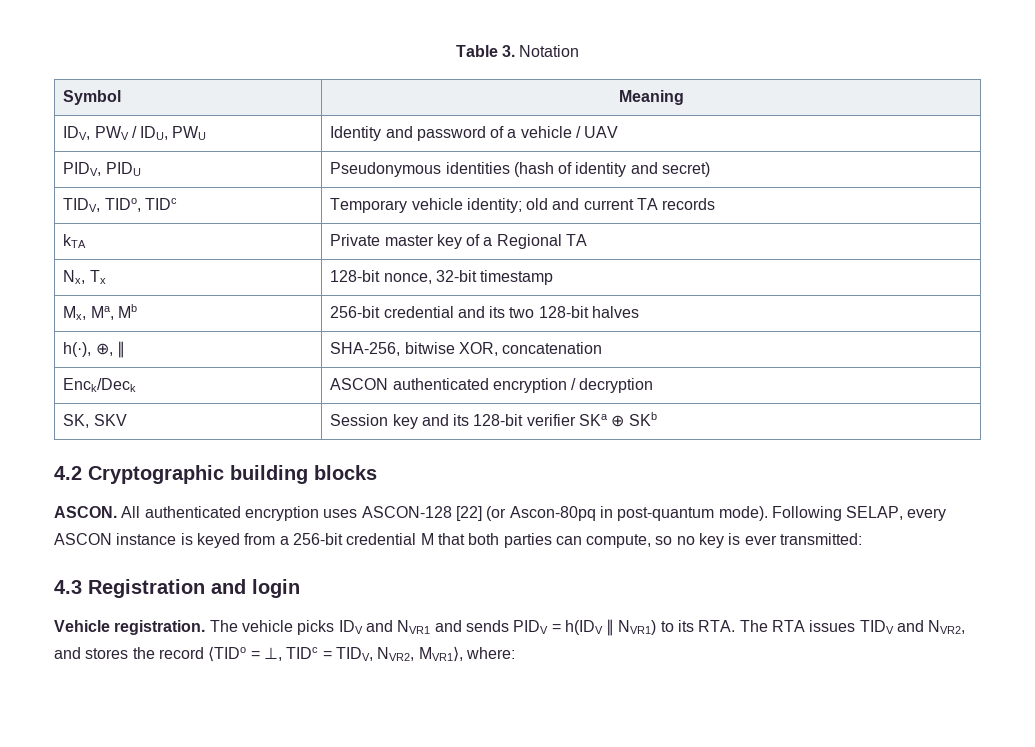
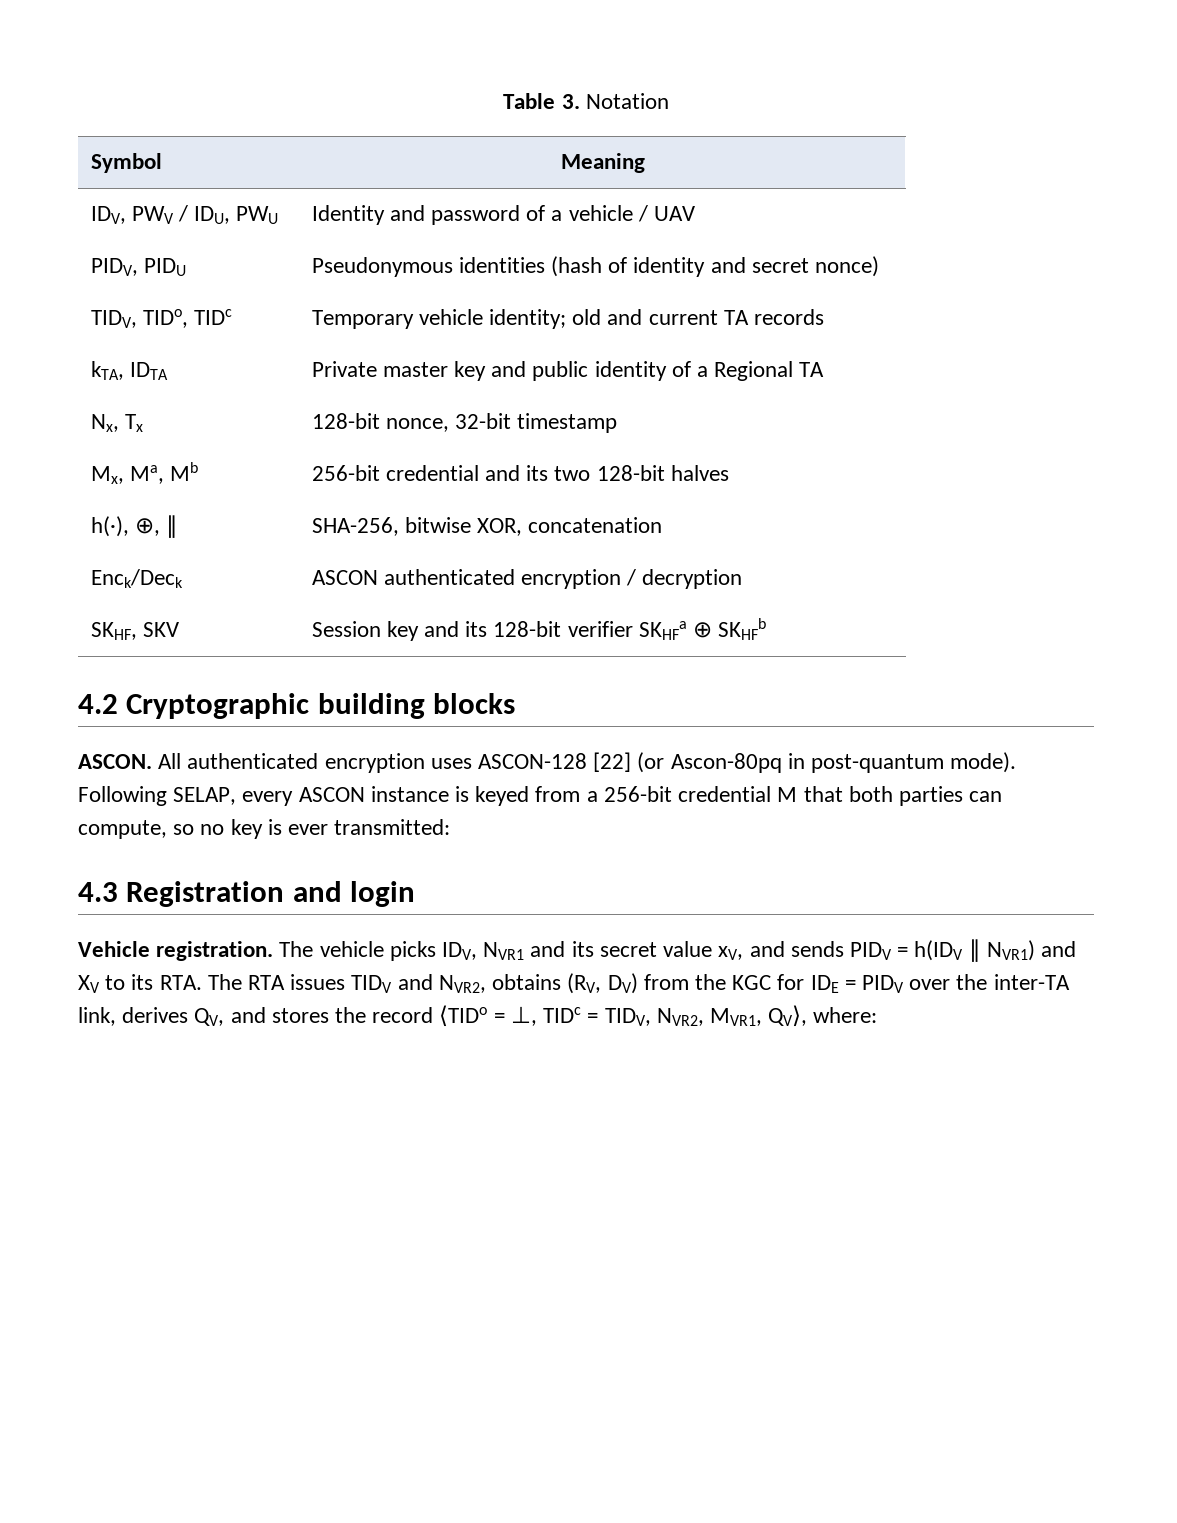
[662,162,711,177] secret) -> [751,256,879,277] secret nonce)
[63,234,87,248] kTA -> [90,361,168,380] kTA, IDTA
(462, 241) none -> [491,361,667,381] and public identity
[63,414,90,428] SK, -> [90,622,137,640] SKHF,
[579,412,657,427] SKa ⊕ SKb -> [638,618,767,640] SKHFa ⊕ SKHFb
[338,620,431,634] IDV and NVR1 -> [442,941,744,960] IDV, NVR1 and its secret value xV,
(657, 627) none -> [1040,941,1076,957] [78,975,100,993] and XV
(966, 627) none -> [492,973,1070,994] [78,1007,225,1026] obtains (RV, DV) from the KGC for IDE = PIDV over the inter-TA link, derives QV,
[418,646,463,662] MVR1⟩, -> [709,1005,808,1027] MVR1, QV⟩,

